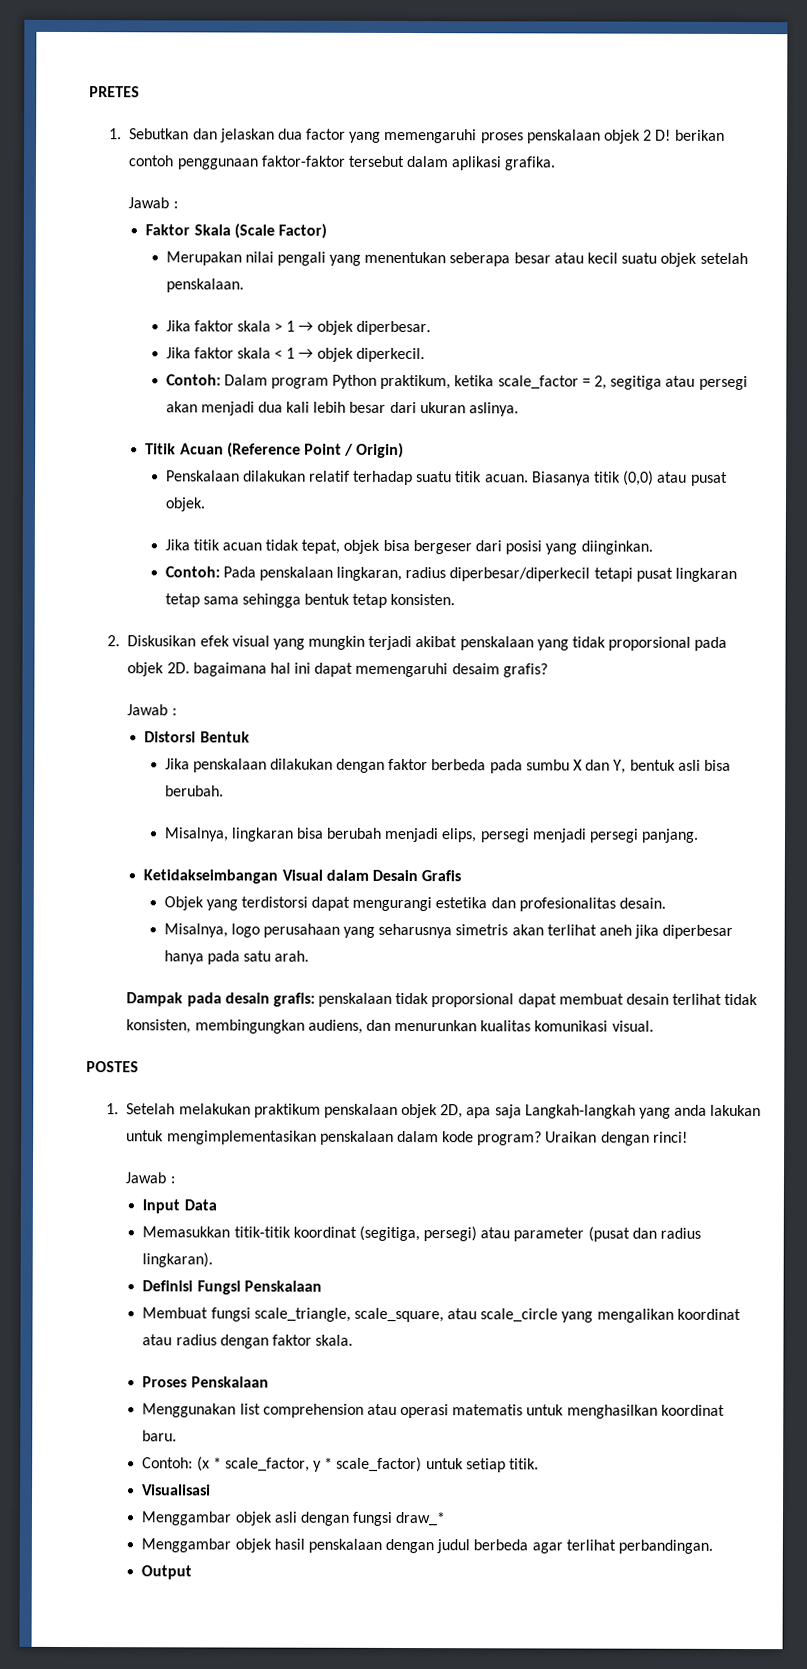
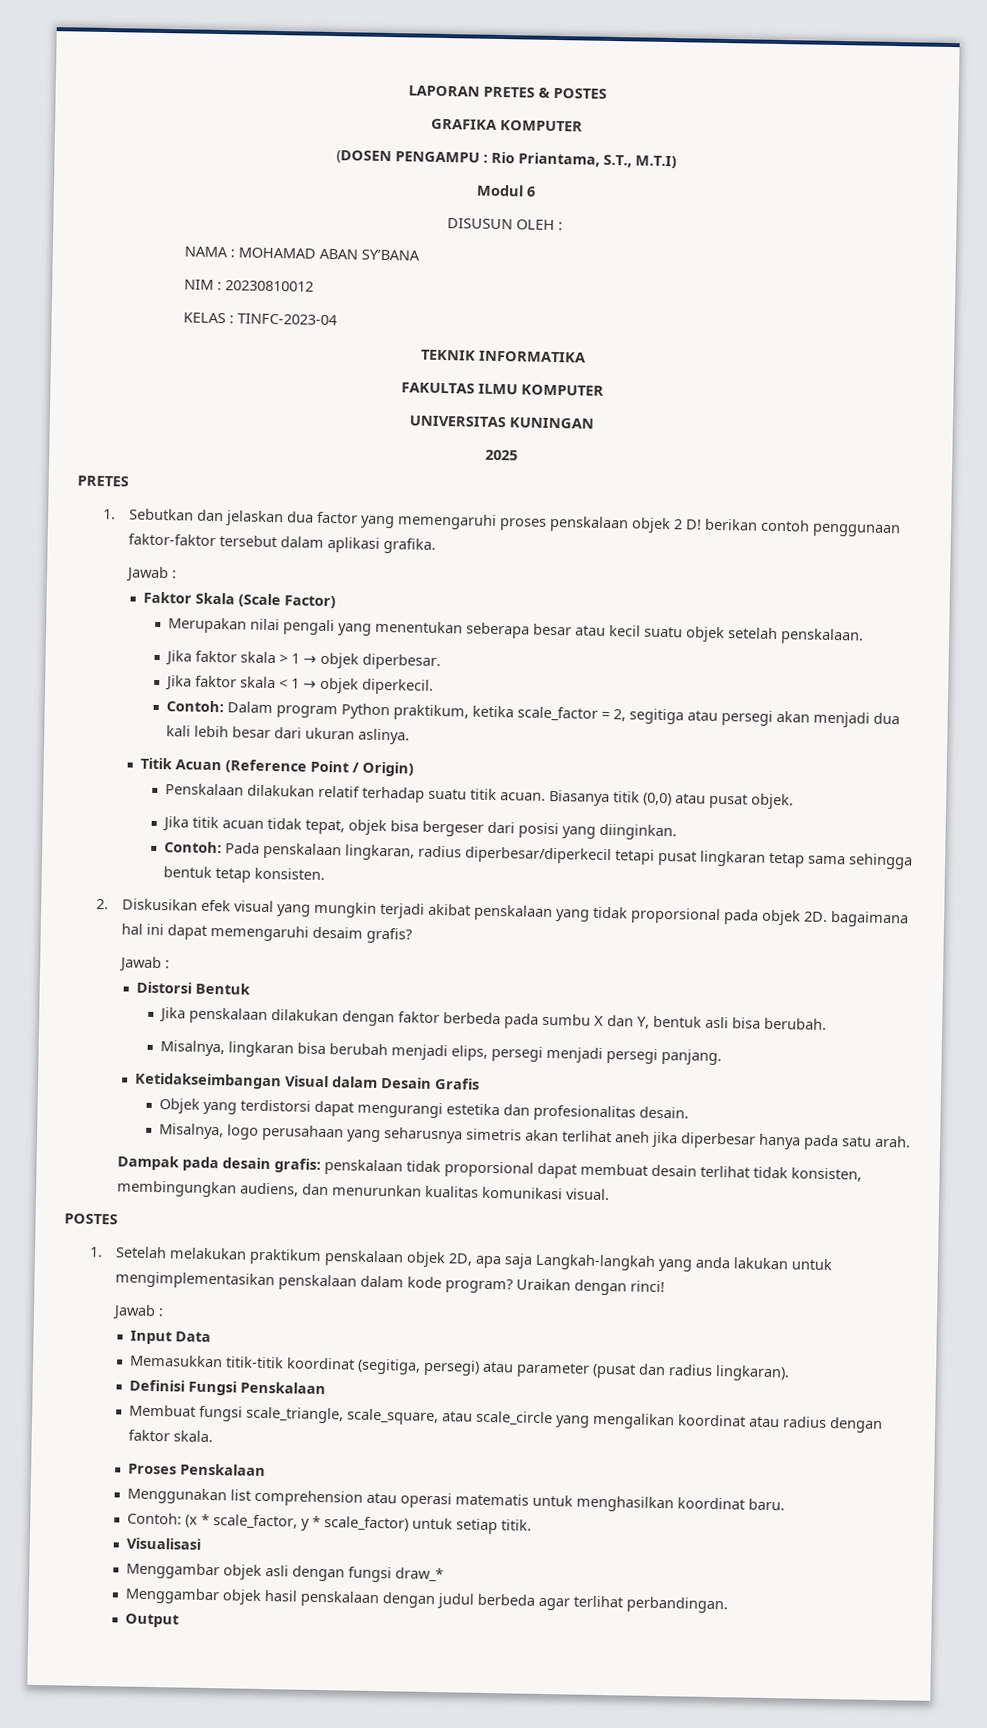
(89, 92) none -> [407,85,607,99] [431,118,583,132] [335,150,677,169] [475,184,536,197] [447,218,563,231] [184,246,421,261] [184,279,315,292] [183,312,338,326] [419,349,586,363] [400,382,604,396] [408,415,594,429] [484,449,518,461] LAPORAN PRETES & POSTES // GRAFIKA KOMPUTER // (DOSEN PENGAMPU : Rio Priantama, S.T., M.T.I) // Modul 6 // DISUSUN OLEH : // NAMA : MOHAMAD ABAN SY’BANA // NIM : 20230810012 // KELAS : TINFC-2023-04 // TEKNIK INFORMATIKA // FAKULTAS ILMU KOMPUTER // UNIVERSITAS KUNINGAN // 2025 //

